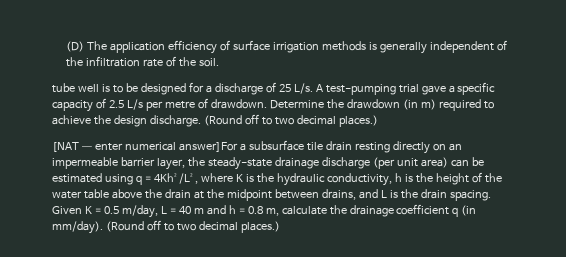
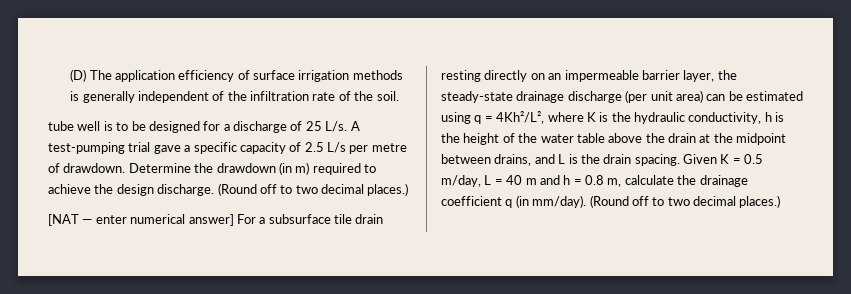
[178,142,238,152] answer]For -> [188,214,256,226] answer] For

